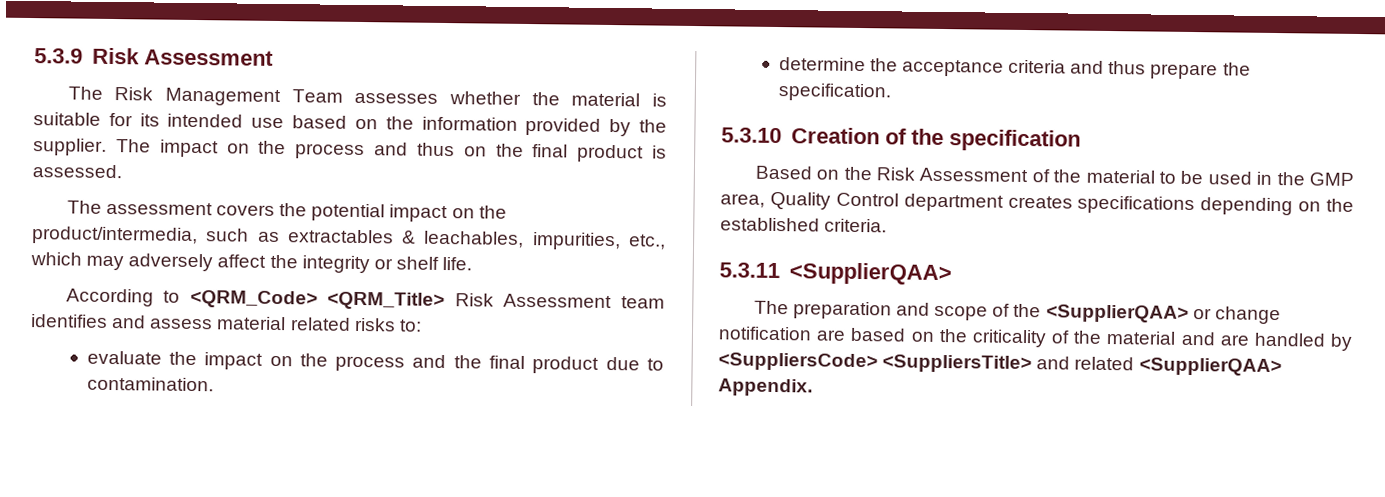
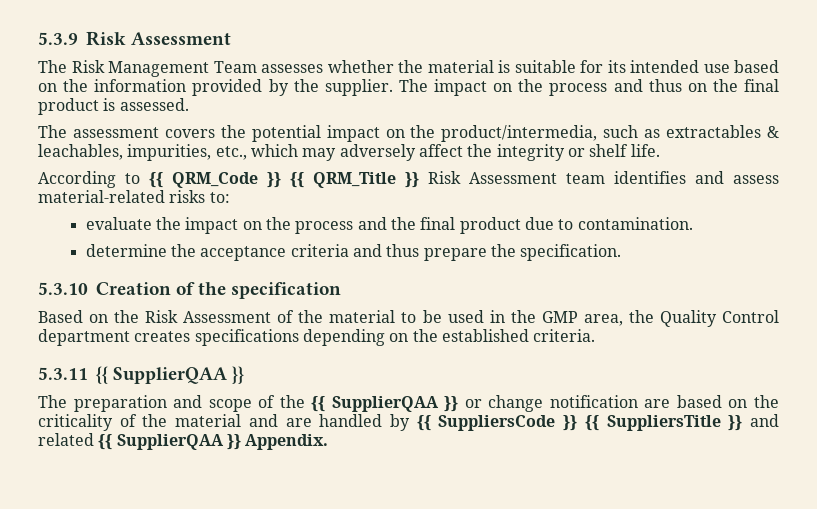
[189,289,446,311] <QRM_Code> <QRM_Title> -> [149,172,419,188] {{ QRM_Code }} {{ QRM_Title }}
[216,316,351,331] material related -> [38,190,165,203] material-related
(765, 200) none -> [628,310,654,323] the
[788,262,952,286] <SupplierQAA> -> [96,366,245,384] {{ SupplierQAA }}
[1045,304,1189,323] <SupplierQAA> -> [311,396,459,412] {{ SupplierQAA }}
[718,352,1282,377] <SuppliersCode> <SuppliersTitle> and related <SupplierQAA> -> [416,414,779,431] [38,433,241,450] {{ SuppliersCode }} {{ SuppliersTitle }} and related {{ SupplierQAA }}

